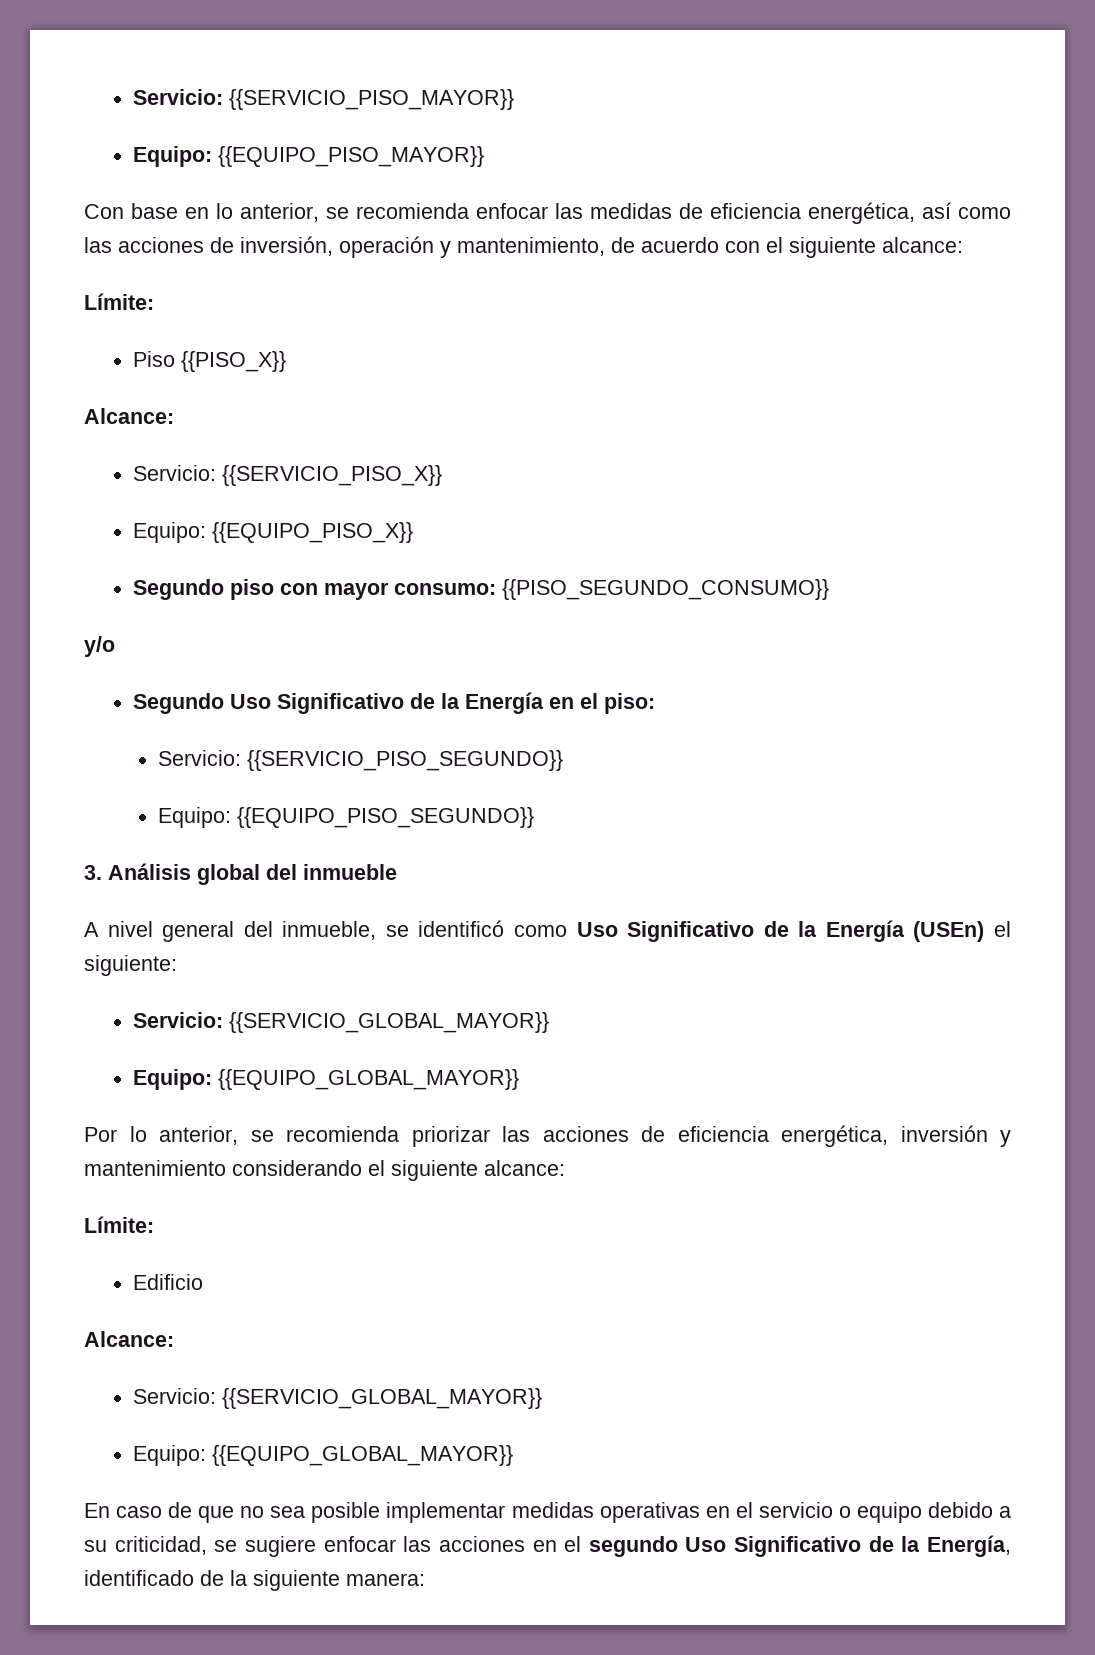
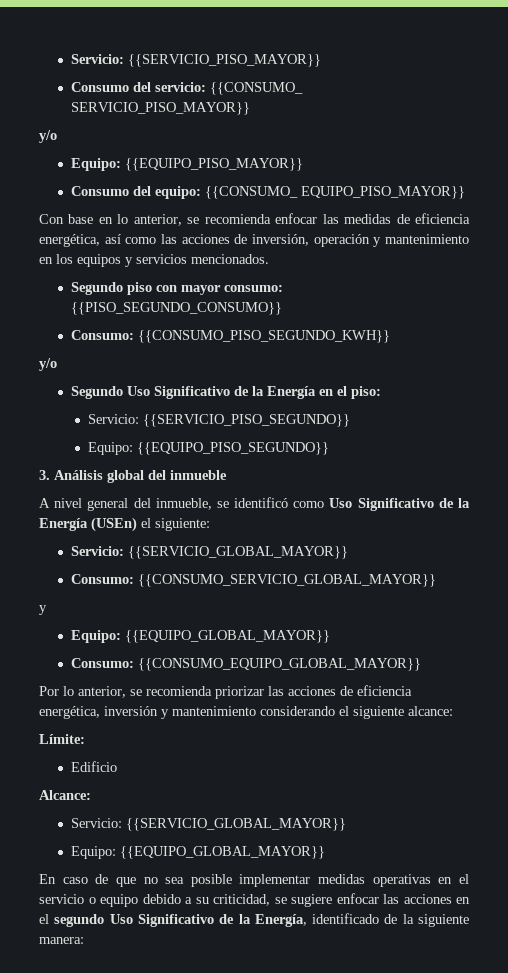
[133,146,485,167] Equipo: {{EQUIPO_PISO_MAYOR}} -> [71,82,304,95] [71,102,251,115] [39,130,57,143] [71,158,304,171] [71,186,466,199] Consumo del servicio: {{CONSUMO_ SERVICIO_PISO_MAYOR}} // y/o // Equipo: {{EQUIPO_PISO_MAYOR}} // Consumo del equipo: {{CONSUMO_ EQUIPO_PISO_MAYOR}}
[457,237,963,258] [84,293,154,310] [133,351,287,372] [84,408,174,424] [133,465,443,486] [133,522,414,543] mantenimiento, de acuerdo con el siguiente alcance: // Límite: // Piso {{PISO_X}} // Alcance: // Servicio: {{SERVICIO_PISO_X}} // Equipo: {{EQUIPO_PISO_X}} -> [385,234,470,244] [39,254,269,267] mantenimiento en los equipos y servicios mencionados.
(830, 589) none -> [71,330,391,343] // Consumo: {{CONSUMO_PISO_SEGUNDO_KWH}}
[133,1069,520,1090] // Equipo: {{EQUIPO_GLOBAL_MAYOR}} -> [71,574,437,587] [39,605,47,615] [71,630,331,643] [71,658,422,671] // Consumo: {{CONSUMO_SERVICIO_GLOBAL_MAYOR}} // y // Equipo: {{EQUIPO_GLOBAL_MAYOR}} // Consumo: {{CONSUMO_EQUIPO_GLOBAL_MAYOR}}

